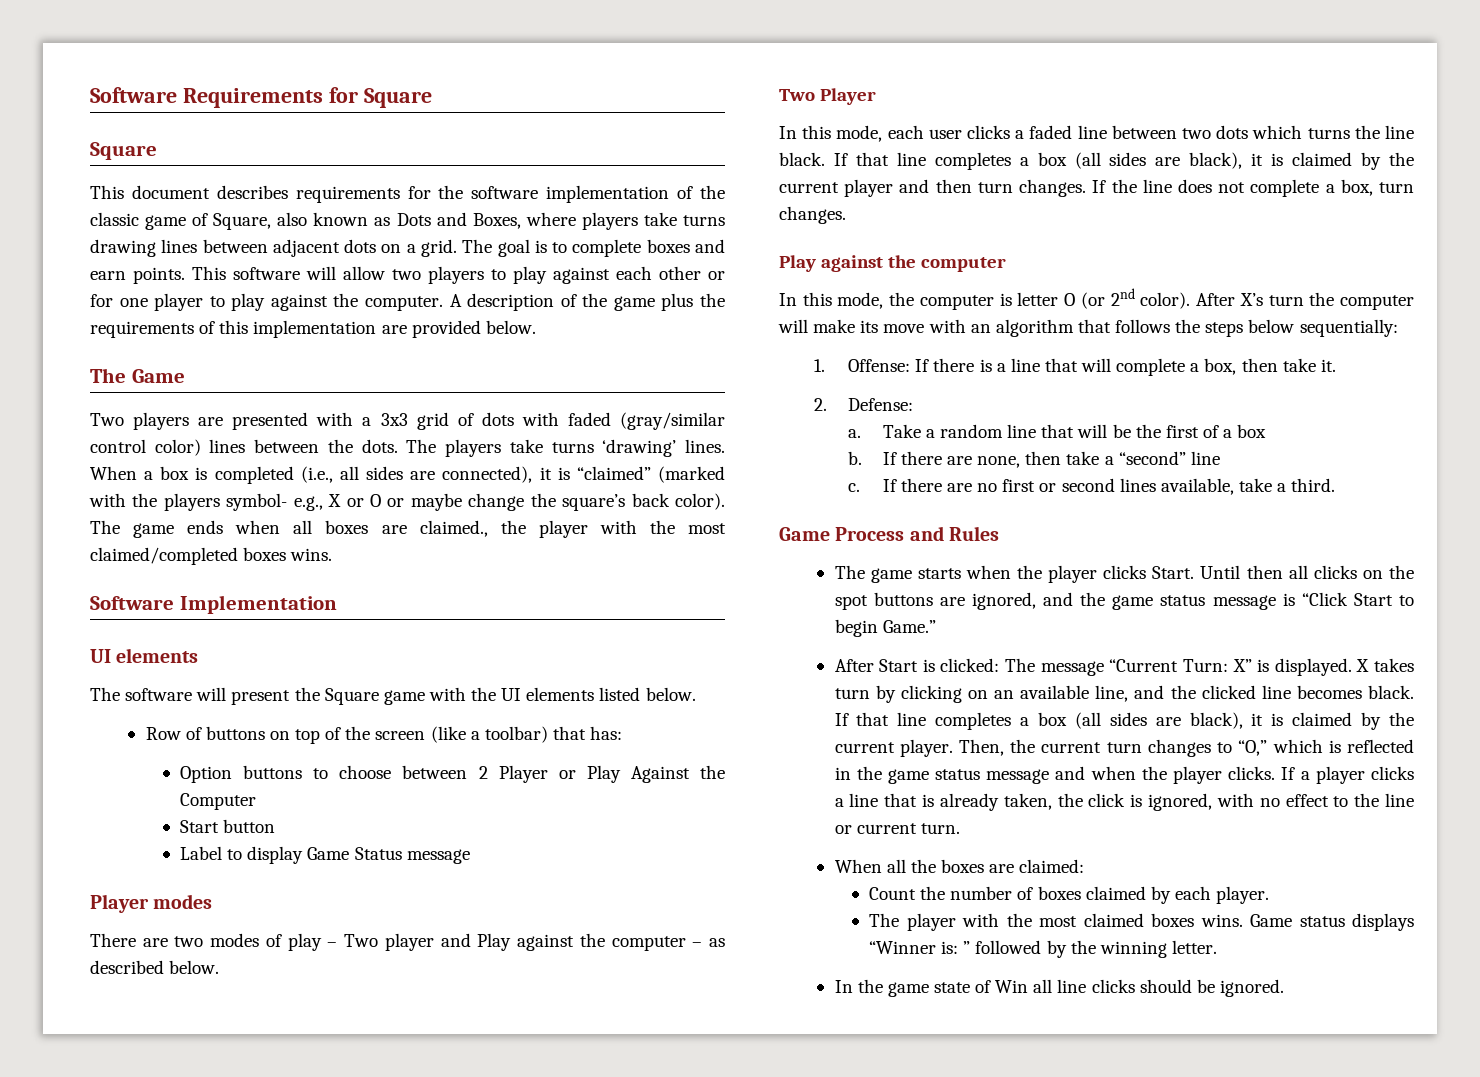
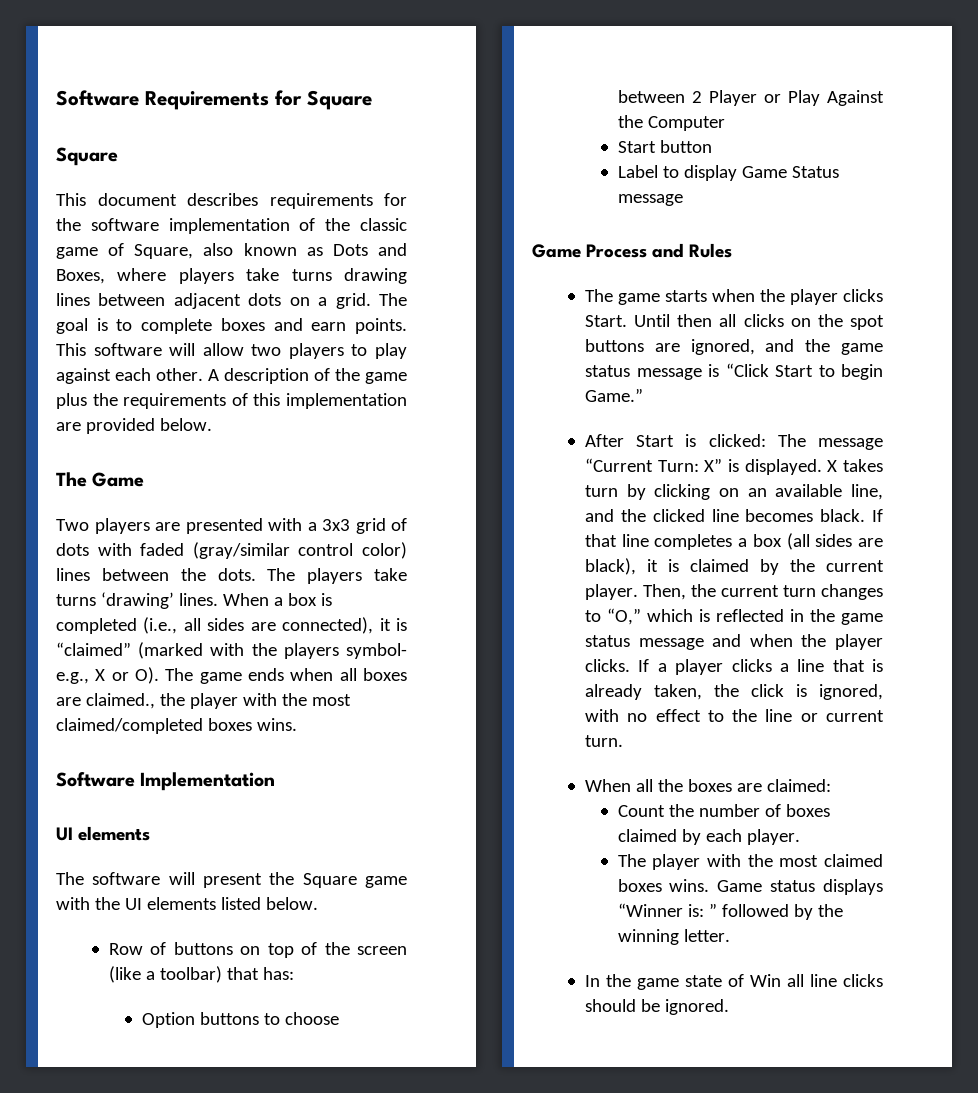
[659,266,725,280] [90,293,443,311] other or for one player to play against the computer. -> [156,368,203,381] other.
[369,493,725,511] O or maybe change the square’s back color). -> [135,667,159,684] O).
[90,894,213,913] [90,933,725,951] [90,960,220,974] [779,88,877,105] [779,125,1414,142] [779,152,1414,170] [779,179,1414,197] [779,206,846,224] [779,255,1007,272] [779,288,1414,310] [778,319,1398,337] [813,358,1336,376] [813,398,914,411] [848,424,1267,438] [848,451,1220,468] [848,478,1336,495] // Player modes // There are two modes of play – Two player and Play against the computer – as described below. // Two Player // In this mode, each user clicks a faded line between two dots which turns the line black. If that line completes a box (all sides are black), it is claimed by the current player and then turn changes. If the line does not complete a box, turn changes. // Play against the computer // In this mode, the computer is letter O (or 2nd color). After X’s turn the computer will make its move with an algorithm that follows the steps below sequentially: // 1. Offense: If there is a line that will complete a box, then take it. // 2. Defense: // a. Take a random line that will be the first of a box // b. If there are none, then take a “second” line // c. If there are no first or second lines available, take a third. -> (683, 200) none

